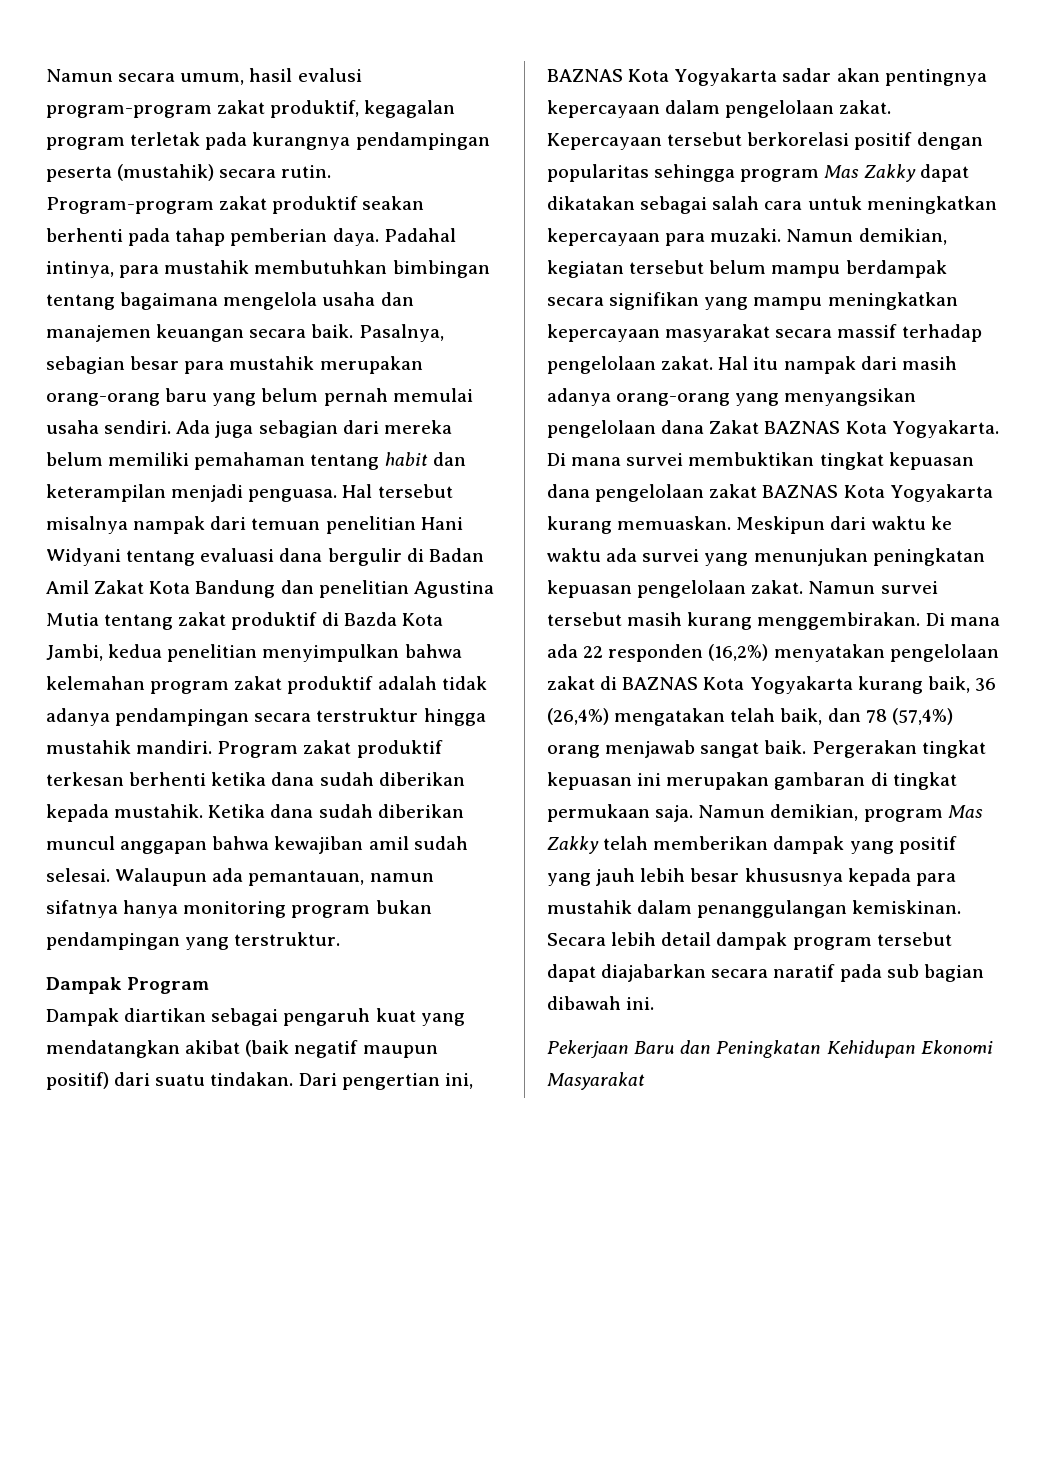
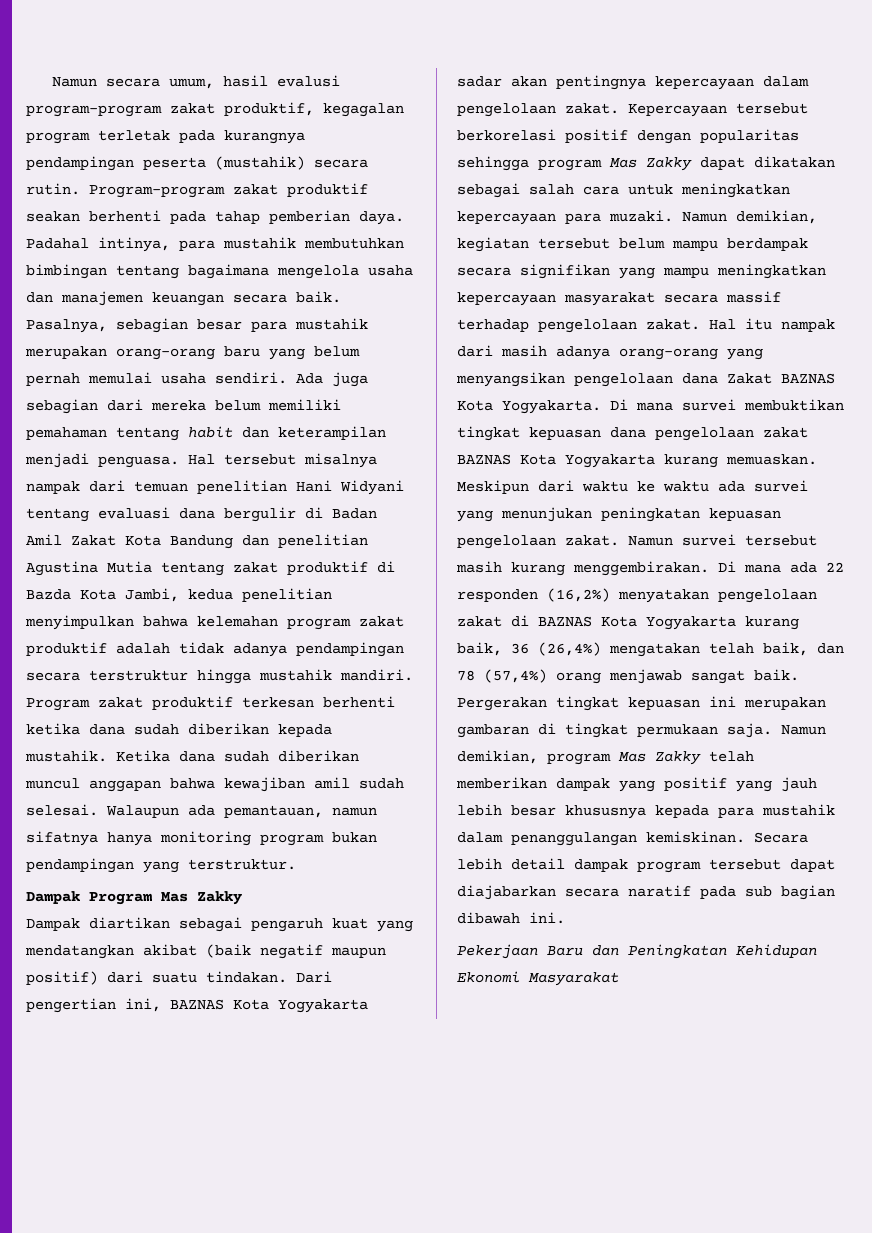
(210, 985) none -> [161,891,242,905] Mas Zakky

